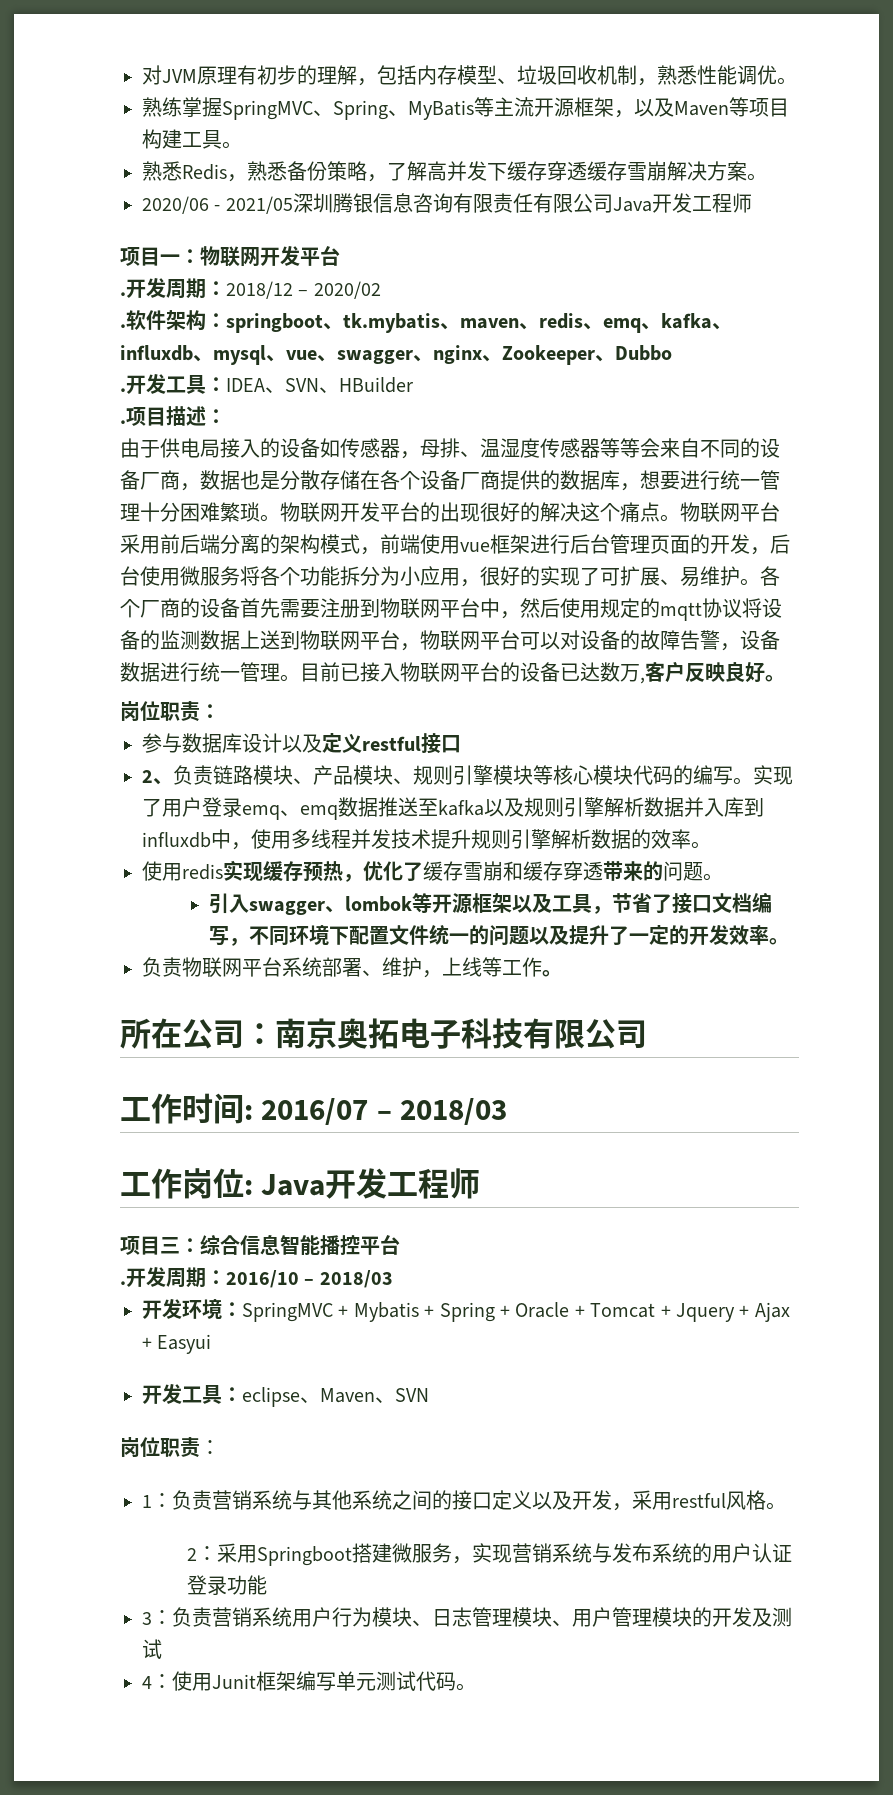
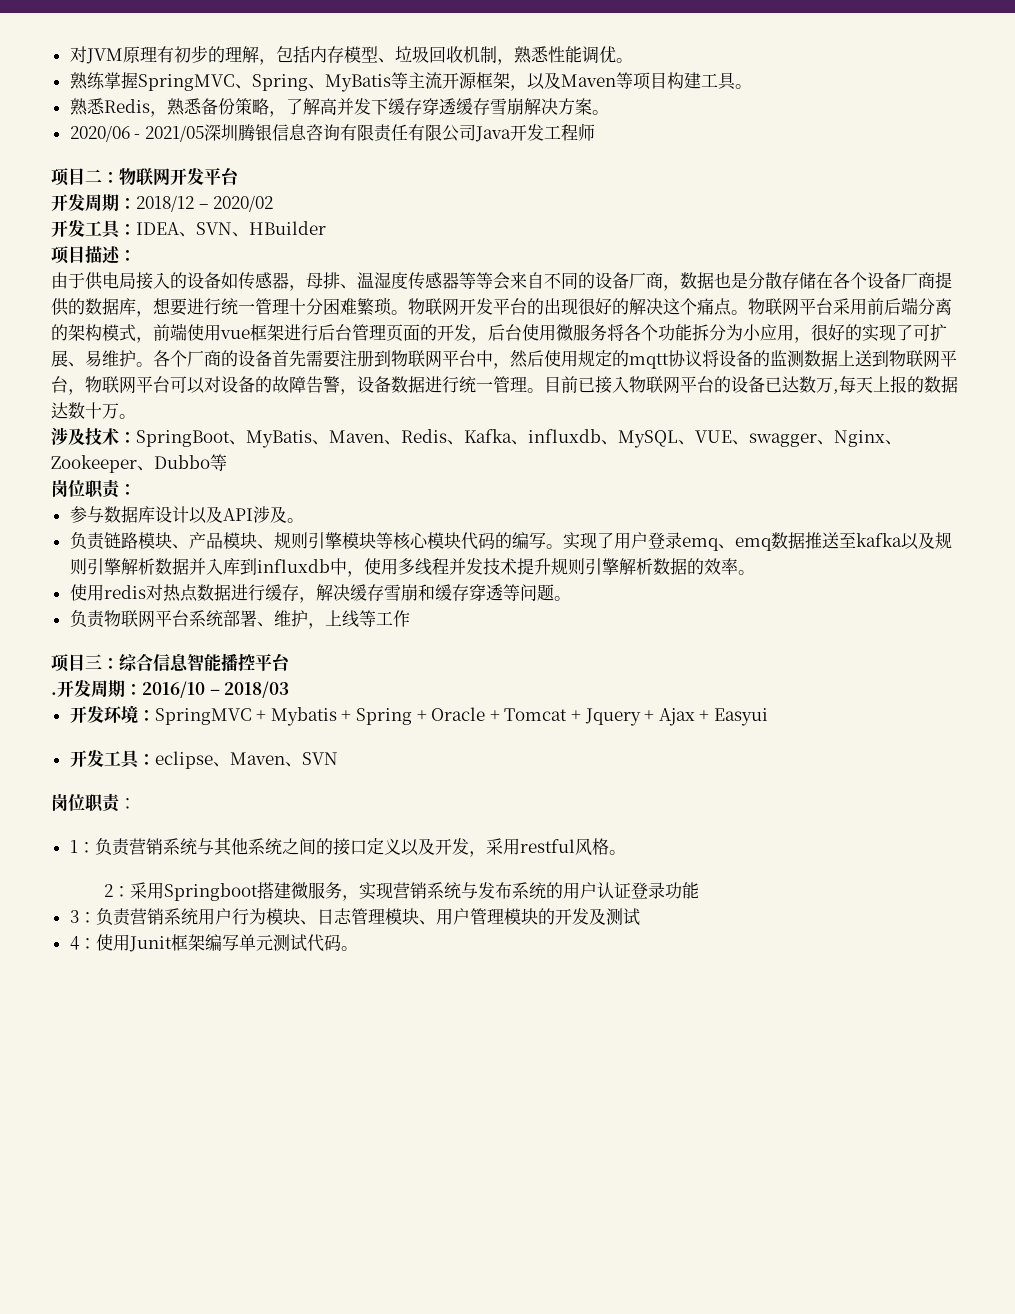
[160,254,180,264] 一 -> [85,169,102,183] 二
[120,292,126,296] . -> (239, 176) none
[120,310,732,333] [120,345,672,365] [120,388,126,392] .软件架构：springboot、tk.mybatis、maven、redis、emq、kafka、influxdb、mysql、vue、swagger、nginx、Zookeeper、Dubbo // . -> (274, 203) none
[120,420,126,424] . -> (326, 228) none
[645,661,785,683] 客户反映良好。 -> [839,376,958,393] [51,402,136,419] [51,427,902,448] [51,454,227,473] 每天上报的数据达数十万。 // 涉及技术：SpringBoot、MyBatis、Maven、Redis、Kafka、influxdb、MySQL、VUE、swagger、Nginx、Zookeeper、Dubbo等
[322,733,461,754] [142,770,173,785] 定义restful接口 // 2、 -> [222,506,304,523] API涉及。 //
[223,860,423,882] 实现缓存预热，优化了 -> [145,584,350,603] 对热点数据进行缓存，解决
[603,861,663,881] 带来的 -> [502,584,520,601] 等
[208,892,772,915] [208,924,789,946] // 引入swagger、lombok等开源框架以及工具，节省了接口文档编写，不同环境下配置文件统一的问题以及提升了一定的开发效率。 -> (571, 598) none
[542,970,562,977] [120,1018,647,1049] [120,1093,508,1125] [120,1168,481,1199] 。 // 所在公司：南京奥拓电子科技有限公司 // 工作时间: 2016/07 – 2018/03 // 工作岗位: Java开发工程师 -> (410, 618) none

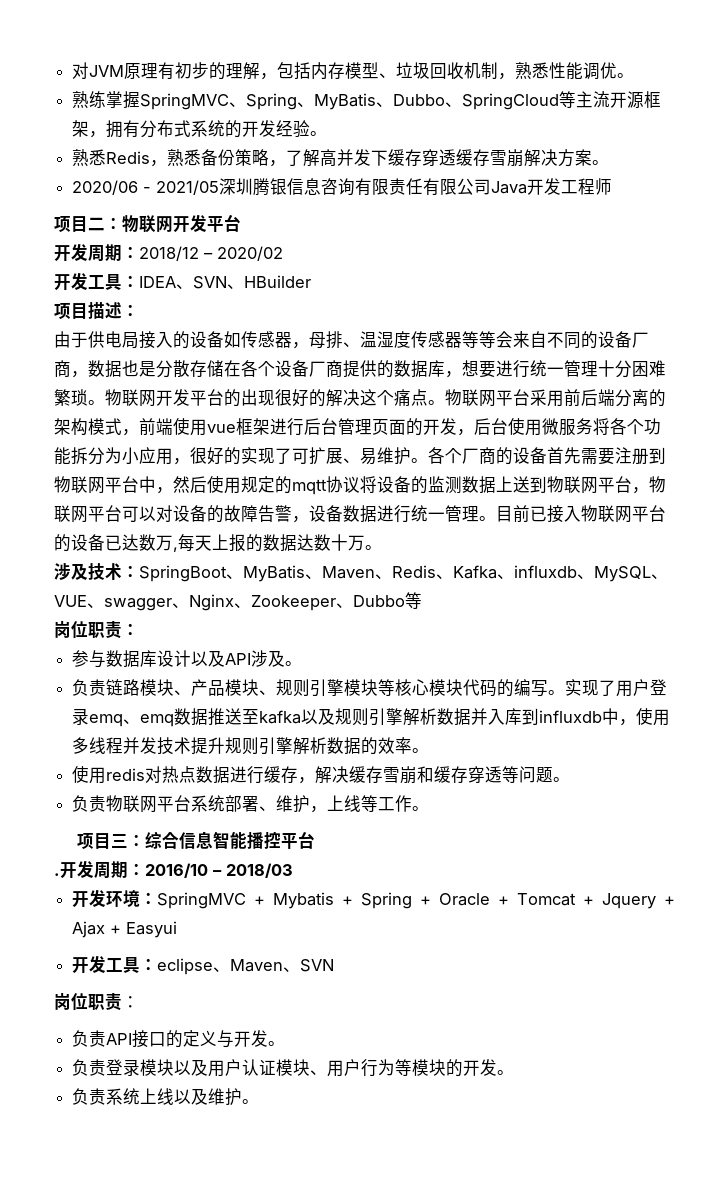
(391, 83) none -> [376,93,560,110] 、Dubbo、SpringCloud
[526,72,736,90] 以及Maven等项目构建工具 -> [106,120,311,138] 拥有分布式系统的开发经验
(410, 618) none -> [412,806,430,811] 。
[69,837,626,857] [104,882,700,901] [69,908,385,926] 1：负责营销系统与其他系统之间的接口定义以及开发，采用restful风格。 // 2：采用Springboot搭建微服务，实现营销系统与发布系统的用户认证登录功能 // 3：负责营销系统用户行为模块、日志管理 -> [72,1030,286,1048] [72,1059,277,1077] 负责API接口的定义与开发。 // 负责登录模块以及用户认证
[469,908,504,925] 管理 -> [361,1059,413,1077] 行为等
[588,908,640,926] [69,934,341,952] 及测试 // 4：使用Junit框架编写单元测试代码 -> [497,1070,515,1075] [72,1088,243,1106] 。 // 负责系统上线以及维护

